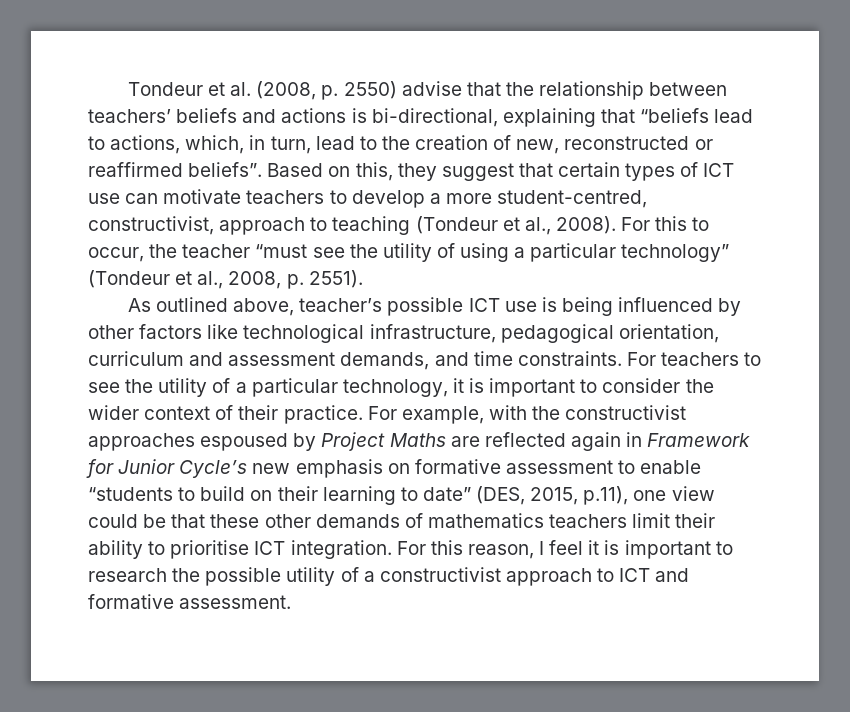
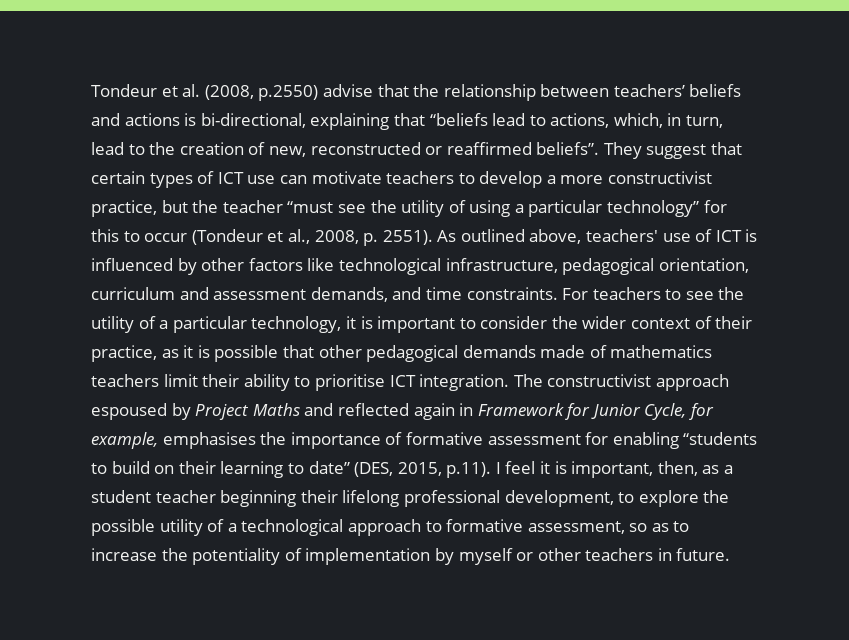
[321,81,397,100] p. 2550) -> [258,85,319,101] p.2550)
[267,162,437,181] Based on this, they -> [603,142,642,159] They
[497,190,648,208] [88,216,710,235] [88,247,144,262] student-centred, constructivist, approach to teaching (Tondeur et al., 2008). For this to occur, -> [608,171,713,184] [91,200,188,217] constructivist practice, but
(730, 253) none -> [703,200,727,213] [91,229,188,242] for this to occur
(363, 279) // -> (433, 237) none
[299,297,613,316] teacher’s possible ICT use is being -> [586,229,758,242] teachers' use of ICT is
[283,405,687,424] [88,433,195,451] practice. For example, with the constructivist approaches -> [91,345,713,362] [91,374,729,391] practice, as it is possible that other pedagogical demands made of mathematics teachers limit their ability to prioritise ICT integration. The constructivist approach
[450,436,480,447] are -> [304,403,334,416] and
[179,459,702,478] Cycle’s new emphasis on formative assessment to enable -> [644,403,715,420] [91,432,679,449] Cycle, for example, emphasises the importance of formative assessment for enabling
[583,486,715,505] [88,513,716,528] [88,540,733,559] [88,568,167,582] p.11), one view could be that these other demands of mathematics teachers limit their ability to prioritise ICT integration. For this reason, I feel it is important to research -> [446,461,734,478] [91,490,699,507] p.11). I feel it is important, then, as a student teacher beginning their lifelong professional development, to explore
[379,567,690,586] [88,594,292,609] constructivist approach to ICT and formative assessment. -> [241,519,690,536] [91,548,731,565] technological approach to formative assessment, so as to increase the potentiality of implementation by myself or other teachers in future.

